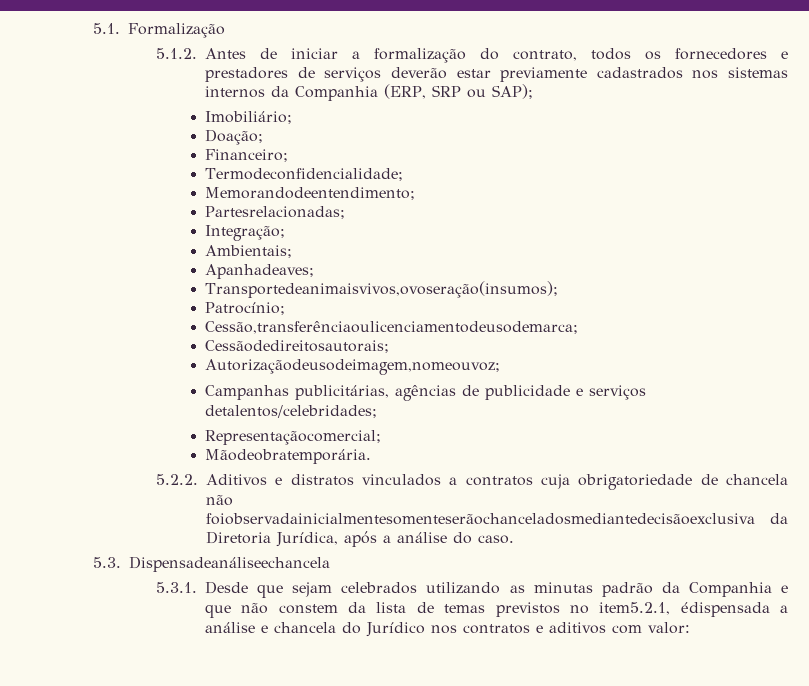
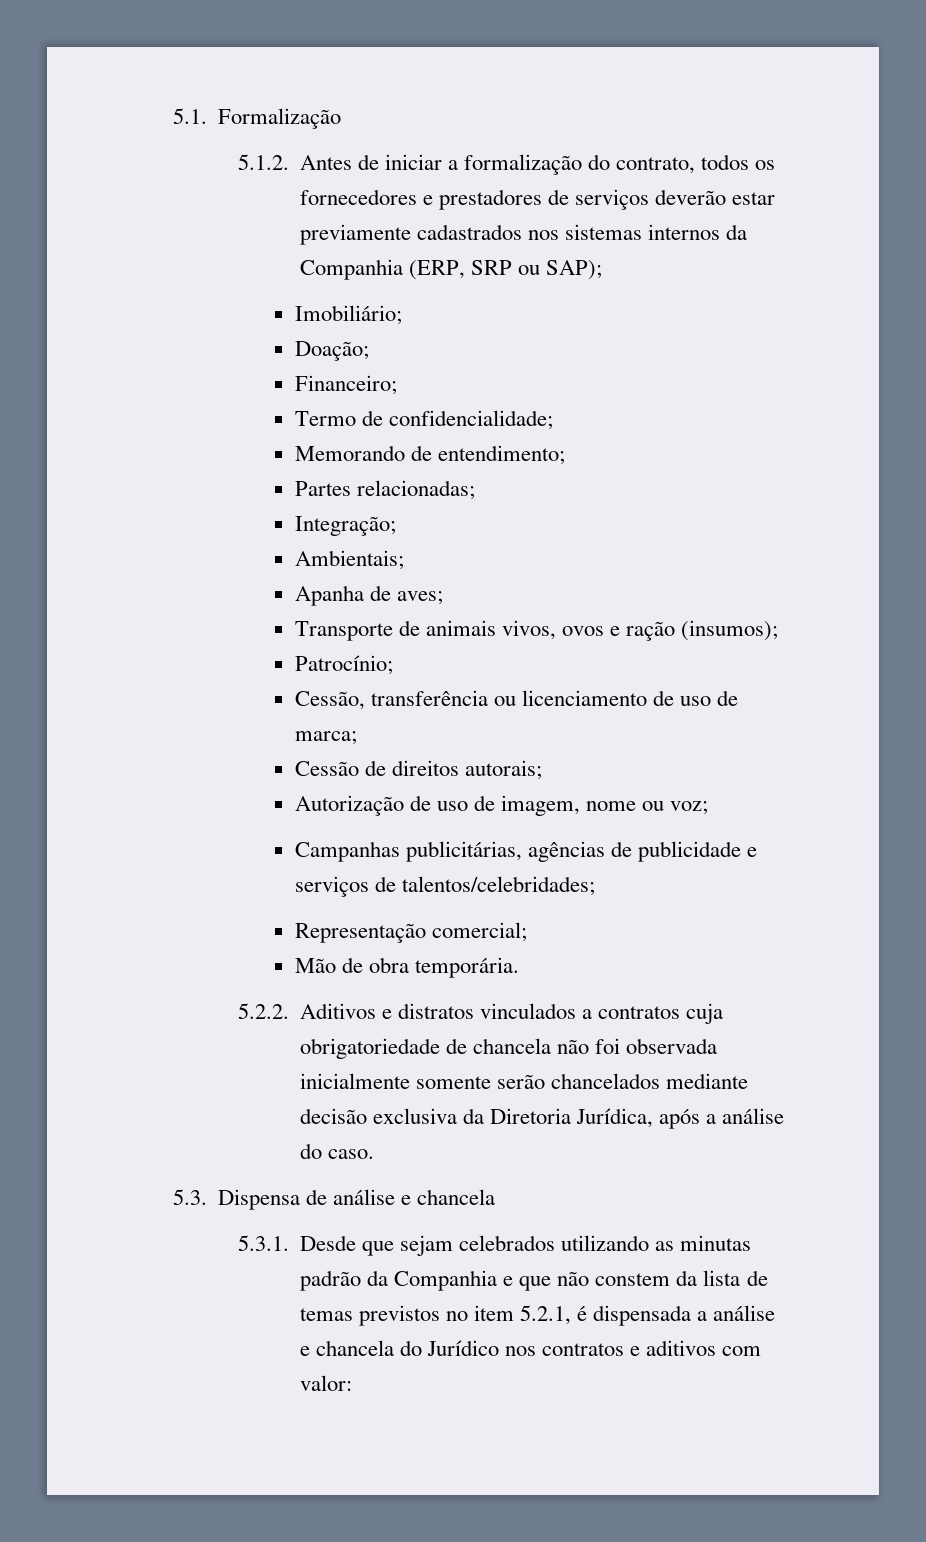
[205,168,404,181] [205,187,416,200] [205,206,346,219] [205,225,286,241] [205,245,293,258] [205,264,315,279] [205,281,559,298] [205,302,286,315] [205,321,579,334] [205,340,390,353] [205,359,501,375] Termodeconfidencialidade; // Memorandodeentendimento; // Partesrelacionadas; // Integração; // Ambientais; // Apanhadeaves; // Transportedeanimaisvivos,ovoseração(insumos); // Patrocínio; // Cessão,transferênciaoulicenciamentodeusodemarca; // Cessãodedireitosautorais; // Autorizaçãodeusodeimagem,nomeouvoz; -> [294,410,554,430] [294,445,566,465] [294,480,475,500] [294,516,396,536] [294,550,404,570] [294,585,444,606] [294,620,779,641] [294,655,393,675] [294,690,739,710] [294,731,357,745] [294,760,543,780] [294,795,709,816] Termo de confidencialidade; // Memorando de entendimento; // Partes relacionadas; // Integração; // Ambientais; // Apanha de aves; // Transporte de animais vivos, ovos e ração (insumos); // Patrocínio; // Cessão, transferência ou licenciamento de uso de marca; // Cessão de direitos autorais; // Autorização de uso de imagem, nome ou voz;
[205,405,378,418] [205,430,382,445] [205,449,372,464] detalentos/celebridades; // Representaçãocomercial; // Mãodeobratemporária. -> [374,876,596,896] [294,922,527,943] [294,957,520,978] de talentos/celebridades; // Representação comercial; // Mão de obra temporária.
[206,513,756,525] foiobservadainicialmentesomenteserãochanceladosmediantedecisãoexclusiva -> [595,1038,718,1054] [299,1073,749,1089] [299,1108,457,1124] foi observada inicialmente somente serão chancelados mediante decisão exclusiva
[128,556,330,572] Dispensadeanáliseechancela -> [217,1189,496,1210] Dispensa de análise e chancela
[599,602,770,617] item5.2.1, édispensada -> [474,1305,692,1326] item 5.2.1, é dispensada

